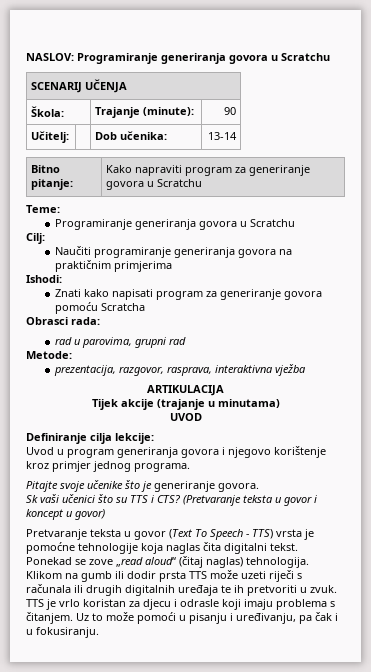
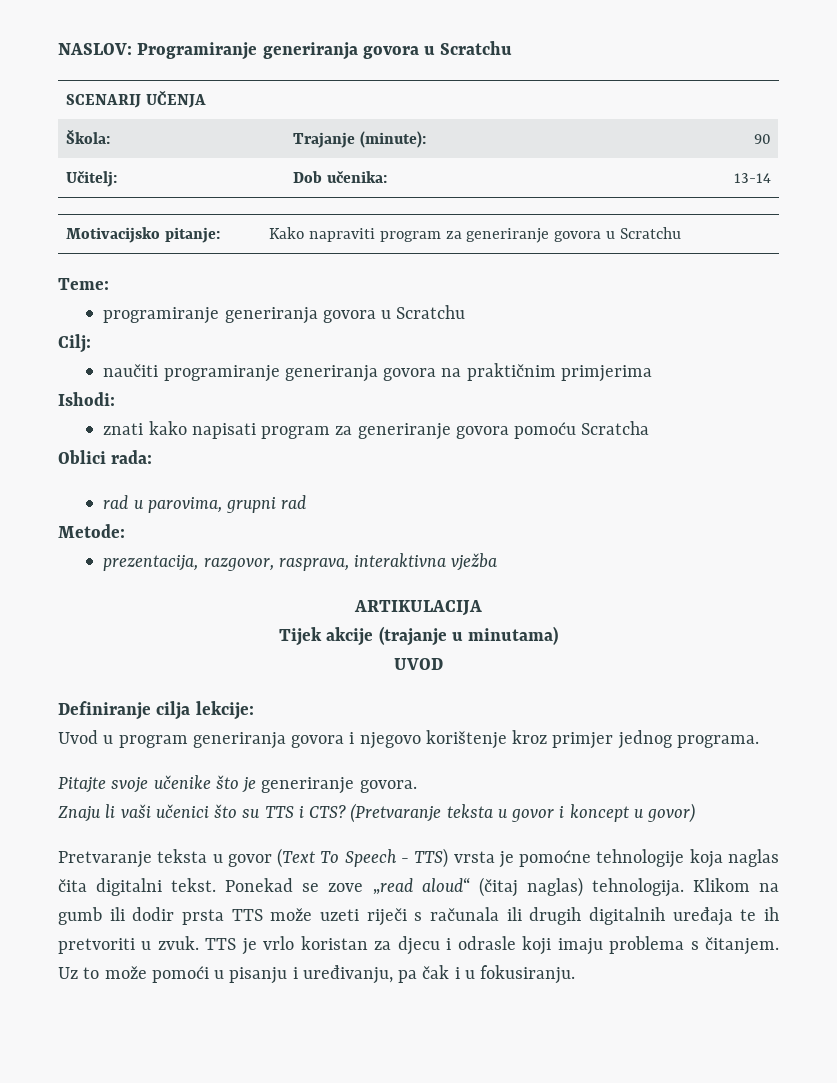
[31,165,61,173] Bitno -> [66,227,161,243] Motivacijsko
[54,219,132,230] Programiranje -> [103,307,220,324] programiranje
[54,246,91,255] Naučiti -> [103,364,159,377] naučiti
[54,289,81,297] Znati -> [103,423,144,435] znati
[26,317,68,325] Obrasci -> [58,450,106,464] Oblici
[26,495,38,503] Sk -> [58,804,116,822] Znaju li

